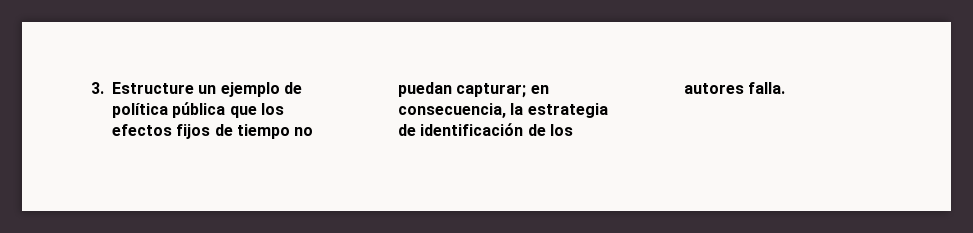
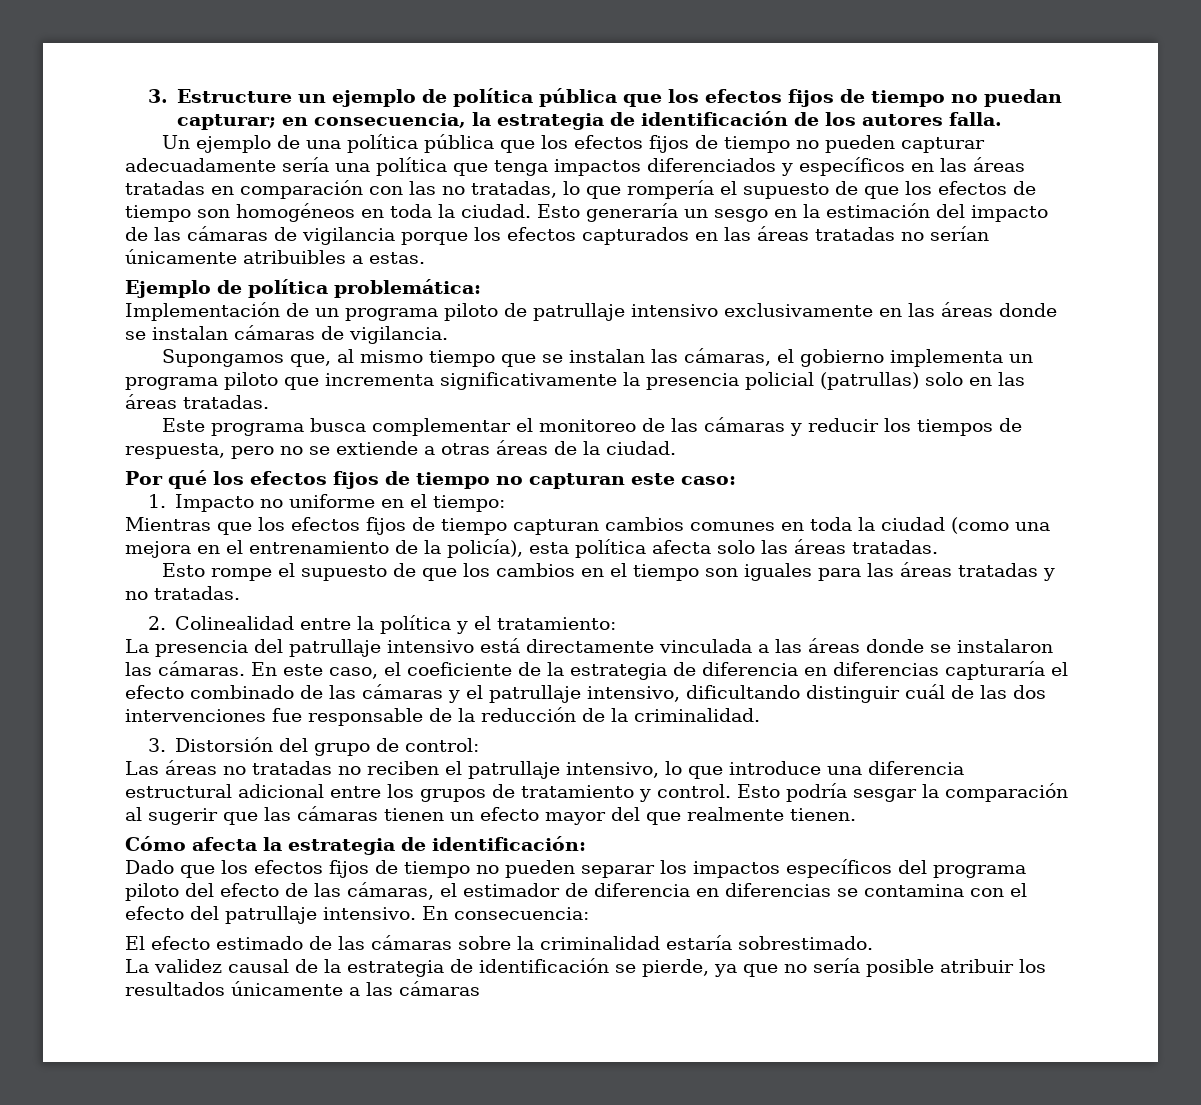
(786, 88) none -> [162,134,986,153] [125,157,1025,176] [125,180,1036,199] [125,203,1048,222] [125,226,989,245] [125,249,425,264] [125,279,481,298] [125,302,1057,321] [125,325,448,344] [162,348,1034,367] [125,372,1025,390] [125,394,269,409] [162,417,1023,436] [125,440,676,459] [125,470,736,489] [147,494,506,512] [125,517,1050,535] [125,539,938,558] [162,562,1056,581] [125,586,240,600] [147,615,617,634] [125,638,1053,657] [125,661,1068,680] [125,684,1046,703] [125,707,760,726] [147,737,480,756] [125,760,964,779] [125,783,1068,802] [125,806,856,825] [125,836,586,855] [125,859,1026,878] [125,882,1027,901] [125,906,589,924] [125,935,873,950] [125,958,1046,977] [125,981,480,996] // Un ejemplo de una política pública que los efectos fijos de tiempo no pueden capturar adecuadamente sería una política que tenga impactos diferenciados y específicos en las áreas tratadas en comparación con las no tratadas, lo que rompería el supuesto de que los efectos de tiempo son homogéneos en toda la ciudad. Esto generaría un sesgo en la estimación del impacto de las cámaras de vigilancia porque los efectos capturados en las áreas tratadas no serían únicamente atribuibles a estas. // Ejemplo de política problemática: // Implementación de un programa piloto de patrullaje intensivo exclusivamente en las áreas donde se instalan cámaras de vigilancia. // Supongamos que, al mismo tiempo que se instalan las cámaras, el gobierno implementa un programa piloto que incrementa significativamente la presencia policial (patrullas) solo en las áreas tratadas. // Este programa busca complementar el monitoreo de las cámaras y reducir los tiempos de respuesta, pero no se extiende a otras áreas de la ciudad. // Por qué los efectos fijos de tiempo no capturan este caso: // 1. Impacto no uniforme en el tiempo: // Mientras que los efectos fijos de tiempo capturan cambios comunes en toda la ciudad (como una mejora en el entrenamiento de la policía), esta política afecta solo las áreas tratadas. // Esto rompe el supuesto de que los cambios en el tiempo son iguales para las áreas tratadas y no tratadas. // 2. Colinealidad entre la política y el tratamiento: // La presencia del patrullaje intensivo está directamente vinculada a las áreas donde se instalaron las cámaras. En este caso, el coeficiente de la estrategia de diferencia en diferencias capturaría el efecto combinado de las cámaras y el patrullaje intensivo, dificultando distinguir cuál de las dos intervenciones fue responsable de la reducción de la criminalidad. // 3. Distorsión del grupo de control: // Las áreas no tratadas no reciben el patrullaje intensivo, lo que introduce una diferencia estructural adicional entre los grupos de tratamiento y control. Esto podría sesgar la comparación al sugerir que las cámaras tienen un efecto mayor del que realmente tienen. // Cómo afecta la estrategia de identificación: // Dado que los efectos fijos de tiempo no pueden separar los impactos específicos del programa piloto del efecto de las cámaras, el estimador de diferencia en diferencias se contamina con el efecto del patrullaje intensivo. En consecuencia: // El efecto estimado de las cámaras sobre la criminalidad estaría sobrestimado. // La validez causal de la estrategia de identificación se pierde, ya que no sería posible atribuir los resultados únicamente a las cámaras

